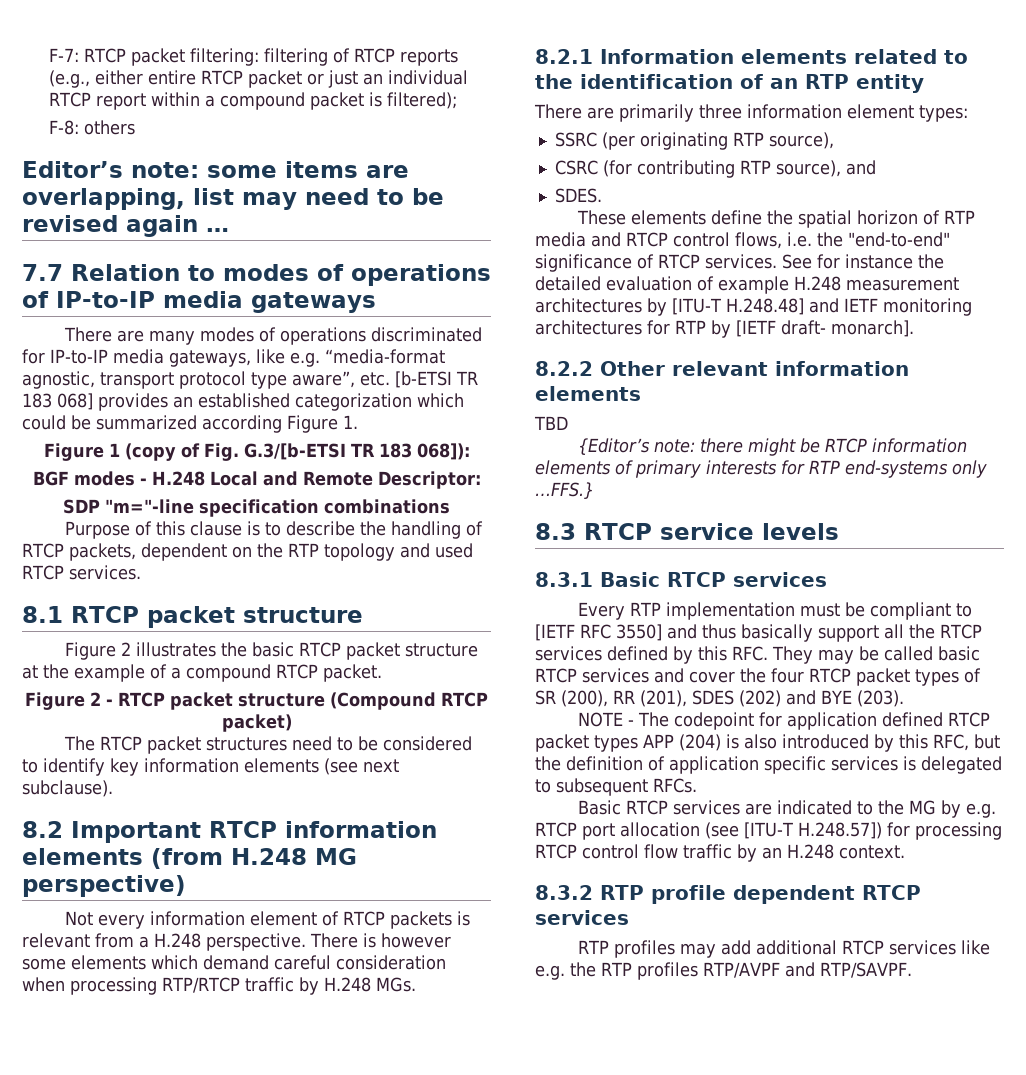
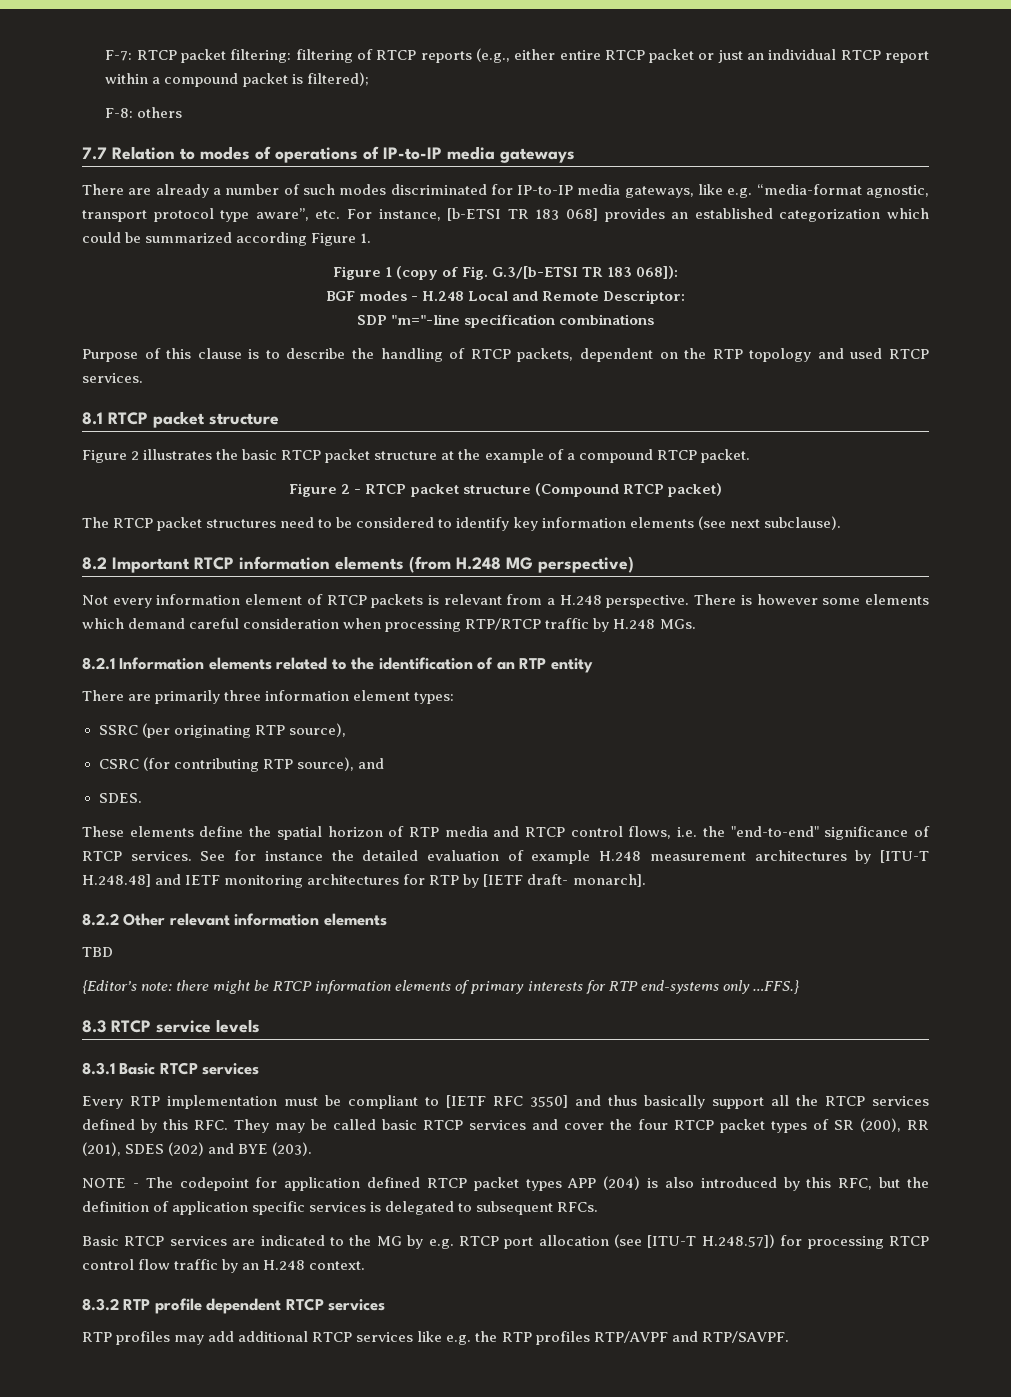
[22,161,410,178] [22,188,444,210] [22,215,229,237] // Editor’s note: some items are overlapping, list may need to be revised again … -> (183, 112) none
[148,327,366,345] many modes of operations -> [155,184,387,198] already a number of such modes
(390, 379) none -> [347,209,441,221] For instance,

